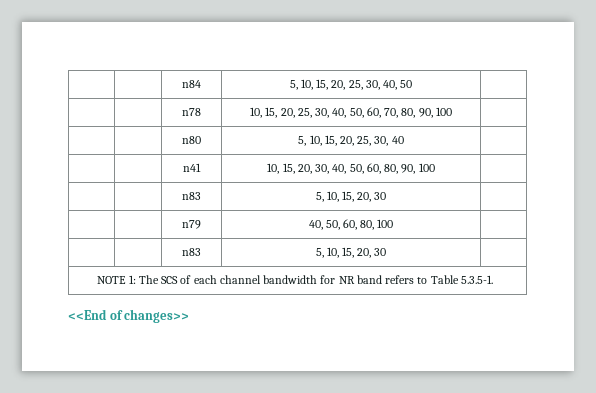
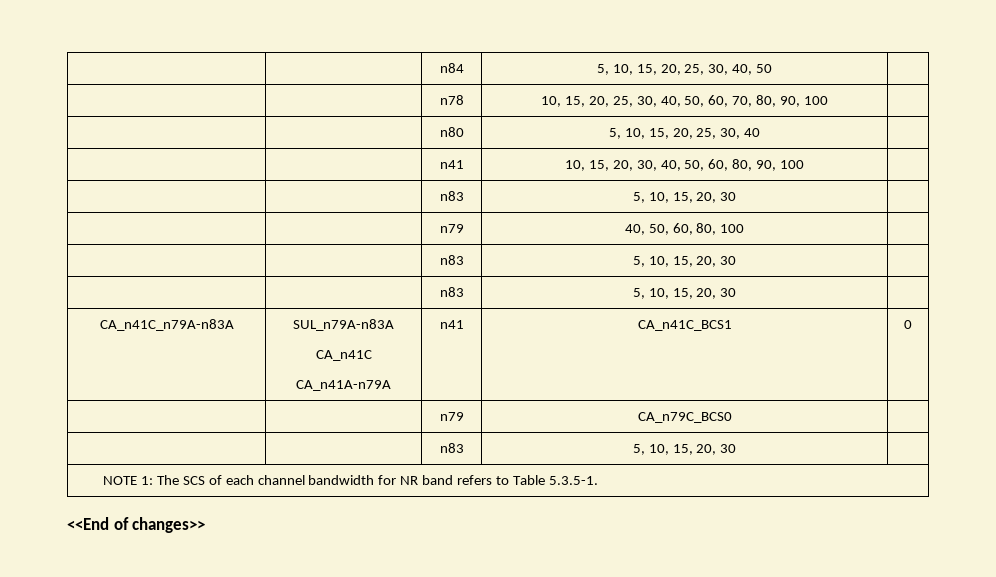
(387, 252) none -> [439,287,464,297] [632,288,737,299] [99,319,234,331] [293,319,394,331] [315,350,372,361] [296,380,391,391] [439,320,464,329] [637,320,732,331] [904,320,912,329] [439,412,464,421] [637,412,732,423] [439,443,464,453] [632,444,737,455] // | | n83 | 5, 10, 15, 20, 30 | // CA_n41C_n79A-n83A | SUL_n79A-n83A // CA_n41C // CA_n41A-n79A | n41 | CA_n41C_BCS1 | 0 // | | n79 | CA_n79C_BCS0 | // | | n83 | 5, 10, 15, 20, 30 |

